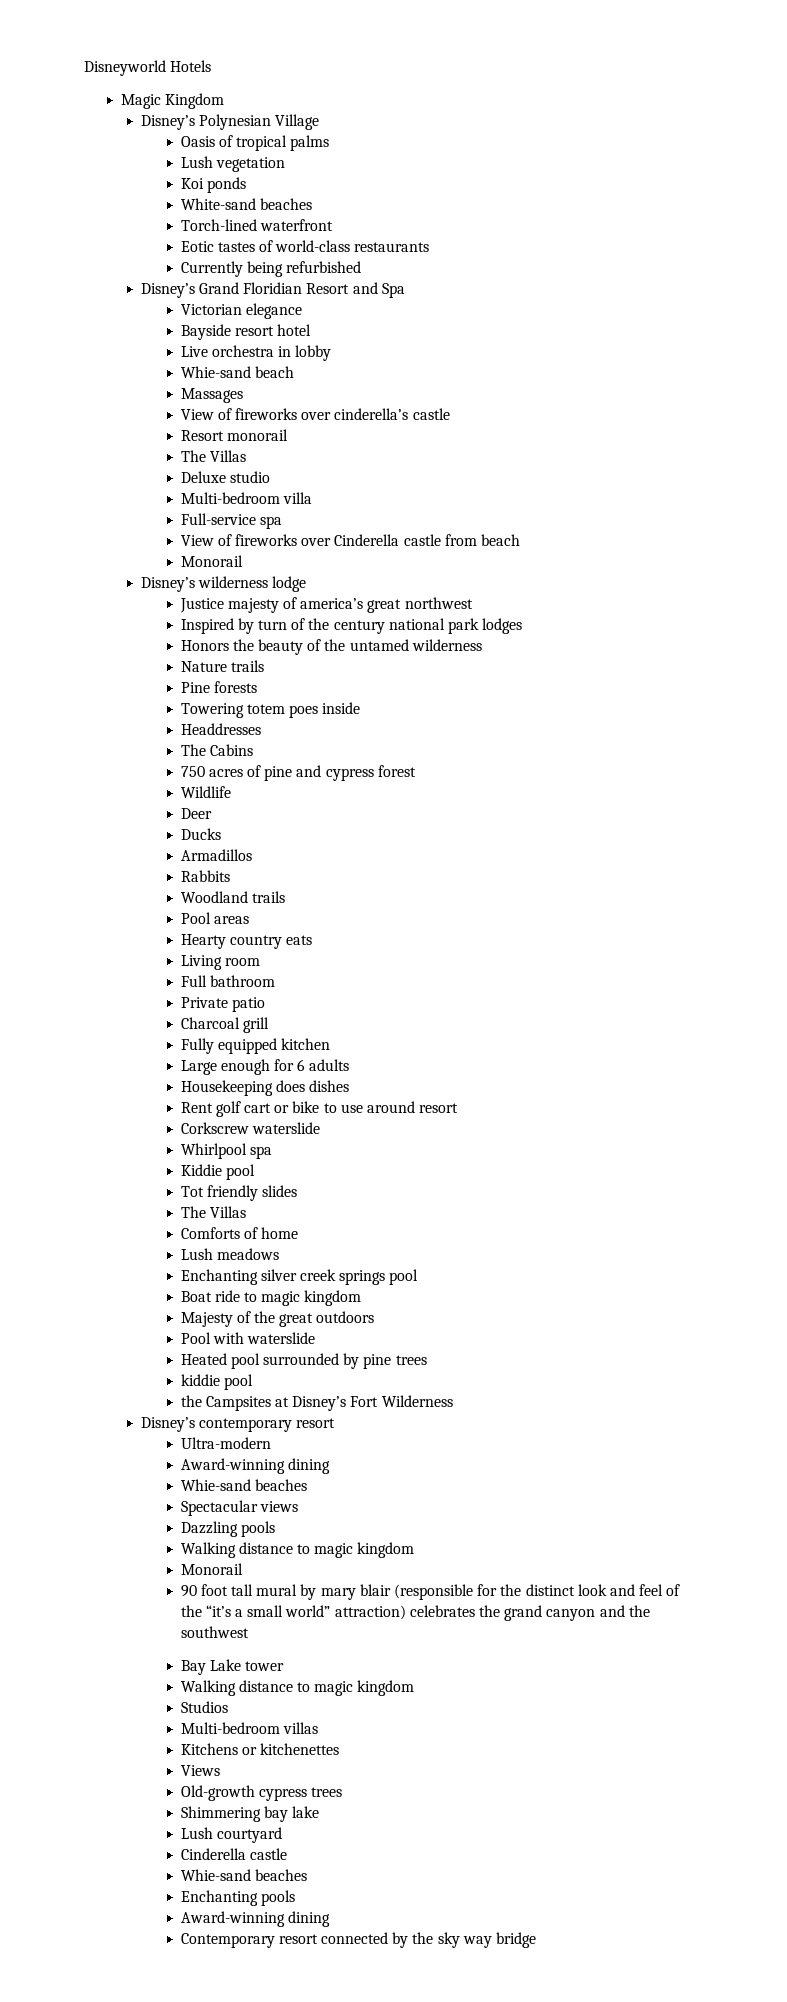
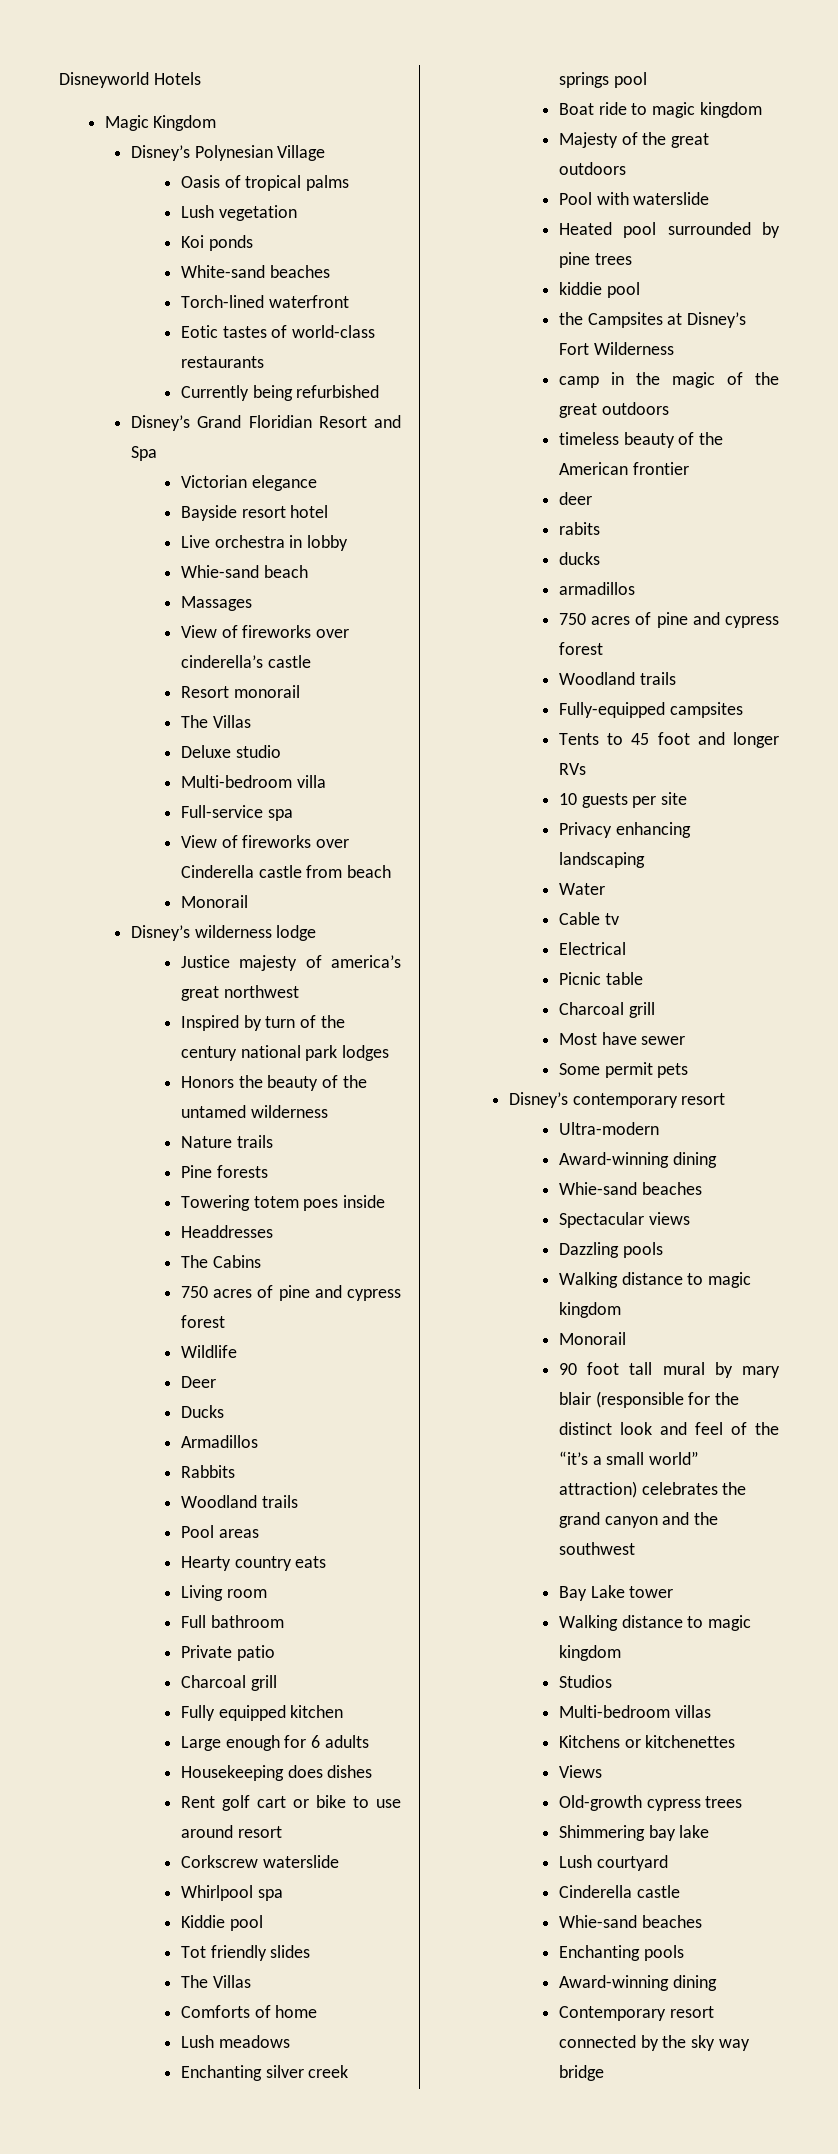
(453, 1401) none -> [558,372,779,388] [558,402,669,418] [558,432,724,448] [558,462,689,475] [558,492,592,505] [558,522,600,535] [558,552,600,565] [558,582,635,595] [558,612,779,628] [558,642,603,655] [558,672,676,685] [558,702,743,718] [558,732,779,748] [558,763,586,775] [558,792,688,808] [558,822,691,838] [558,852,645,868] [558,883,605,895] [558,912,619,925] [558,942,626,955] [558,972,643,985] [558,1002,655,1018] [558,1032,686,1045] [558,1062,689,1078] // camp in the magic of the great outdoors // timeless beauty of the American frontier // deer // rabits // ducks // armadillos // 750 acres of pine and cypress forest // Woodland trails // Fully-equipped campsites // Tents to 45 foot and longer RVs // 10 guests per site // Privacy enhancing landscaping // Water // Cable tv // Electrical // Picnic table // Charcoal grill // Most have sewer // Some permit pets

